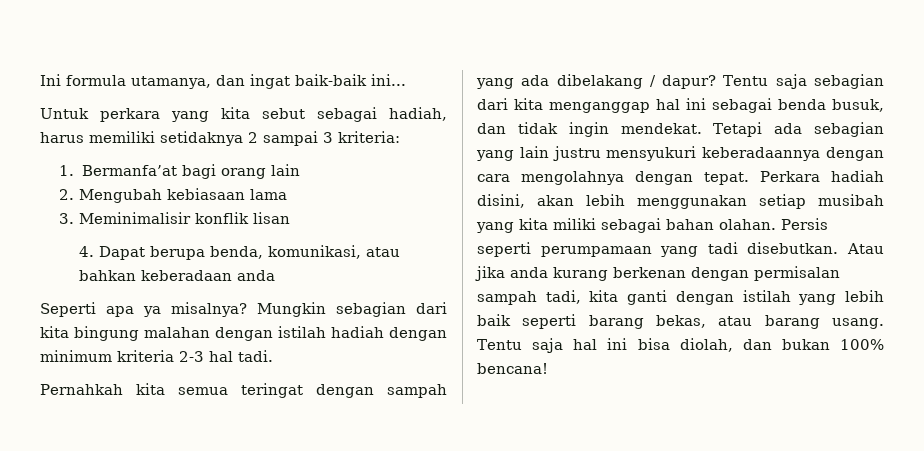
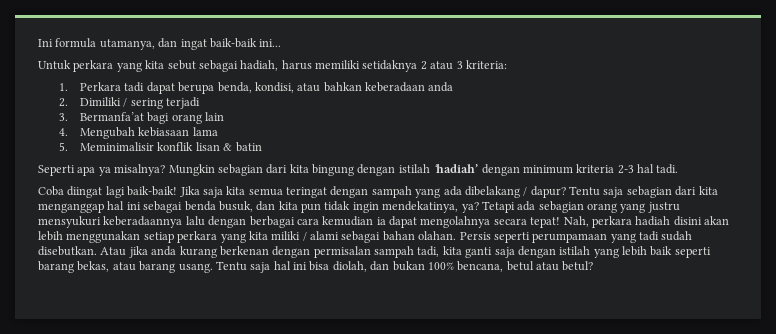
[263,131,318,146] sampai -> [430,61,454,70] atau
(75, 170) none -> [80,82,454,94] [59,97,201,109] [59,113,69,121] Perkara tadi dapat berupa benda, kondisi, atau bahkan keberadaan anda // 2. Dimiliki / sering terjadi // 3.
[59,189,75,200] 2. -> [59,128,69,136] 4.
[59,213,75,224] 3. -> [59,142,69,151] 5.
[78,245,400,260] [78,270,275,281] // 4. Dapat berupa benda, komunikasi, atau bahkan keberadaan anda -> [223,142,262,152] & batin
[144,326,384,341] malahan dengan istilah hadiah -> [357,164,479,176] dengan istilah ‘hadiah’
[40,384,123,395] Pernahkah -> [38,186,223,198] Coba diingat lagi baik-baik! Jika saja
[517,122,702,137] tidak ingin mendekat. -> [278,201,479,213] kita pun tidak ingin mendekatinya, ya?
[476,146,549,161] yang lain -> [587,203,646,213] orang yang
[826,147,884,161] [477,170,884,185] [477,194,525,208] dengan cara mengolahnya dengan tepat. Perkara hadiah disini, -> [185,216,702,228] lalu dengan berbagai cara kemudian ia dapat mengolahnya secara tepat! Nah, perkara hadiah disini
[818,194,884,206] musibah -> [177,231,218,243] perkara
(596, 224) none -> [302,231,339,241] / alami
(738, 248) none -> [661,231,693,241] sudah
(668, 297) none -> [494,247,515,258] saja
[477,363,548,374] bencana! -> [457,261,594,272] bencana, betul atau betul?

